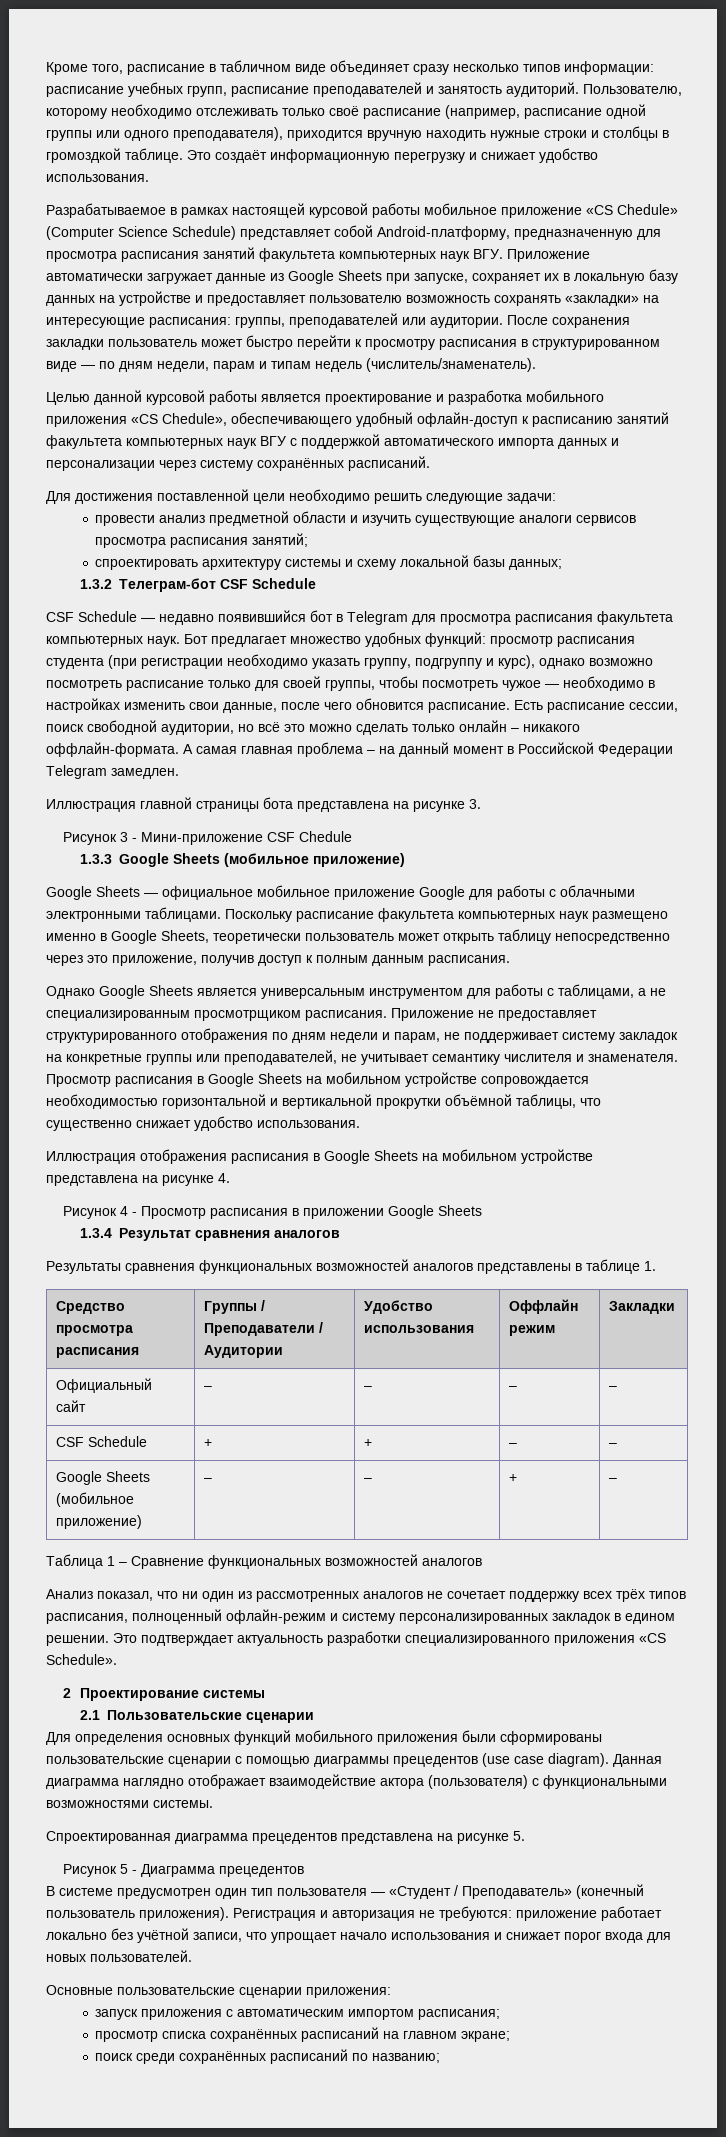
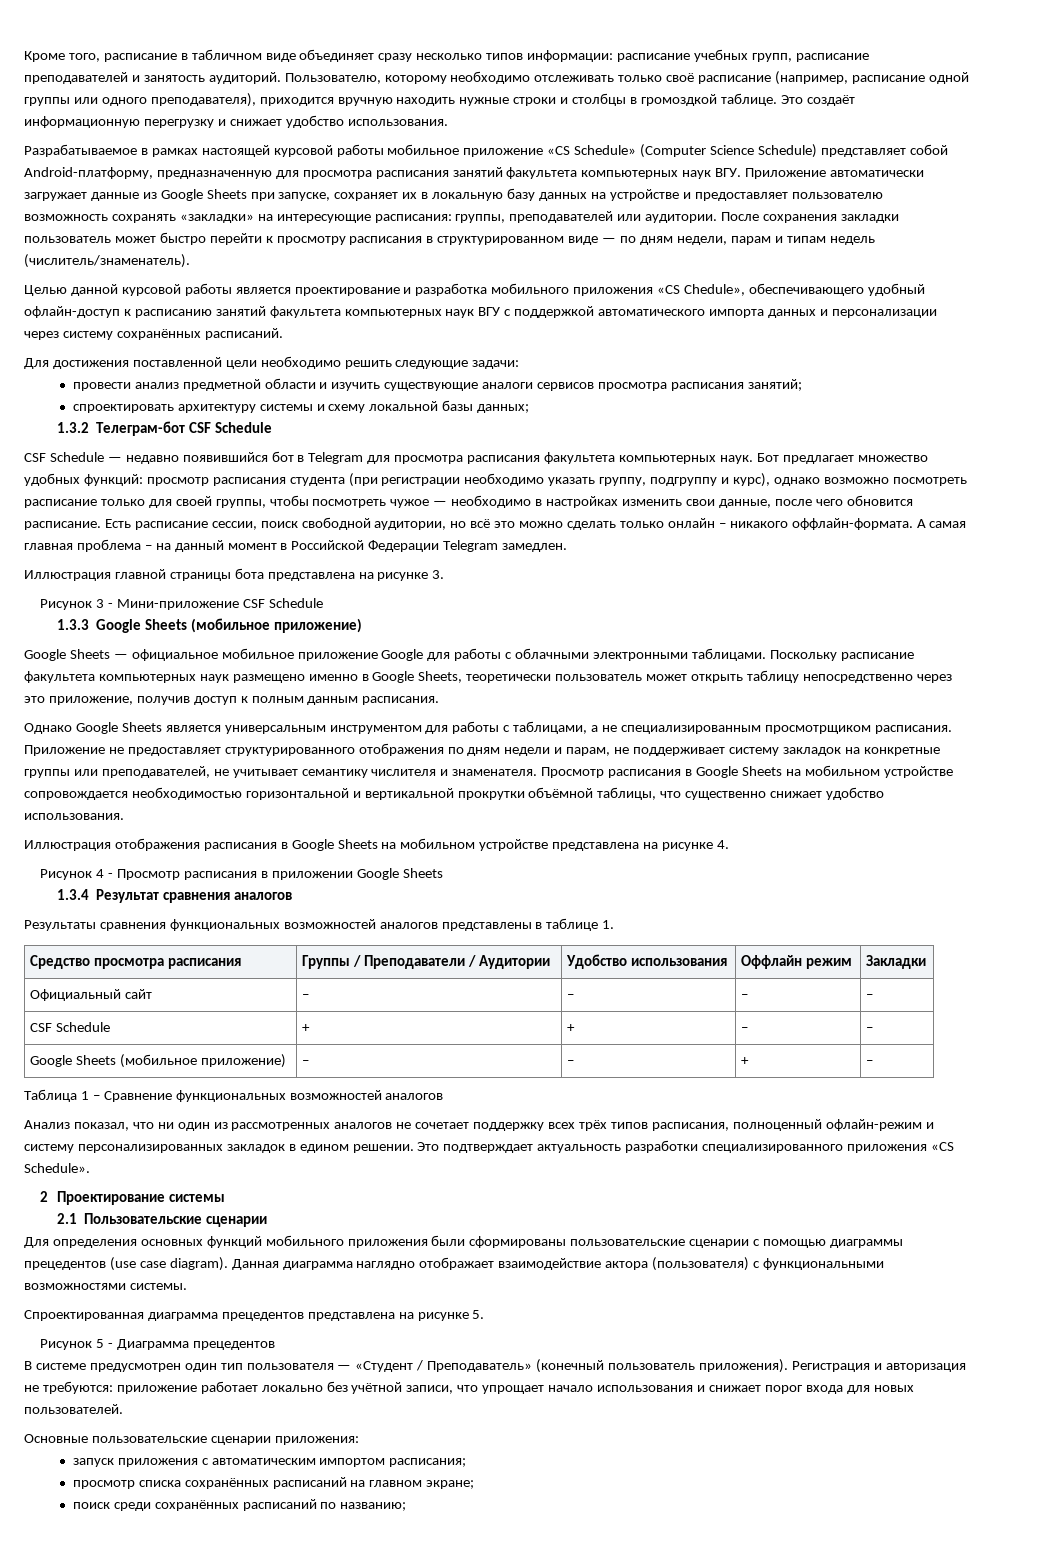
[617,204,678,215] Chedule» -> [574,145,637,155] Schedule»
[298,831,352,842] Chedule -> [268,598,323,608] Schedule

